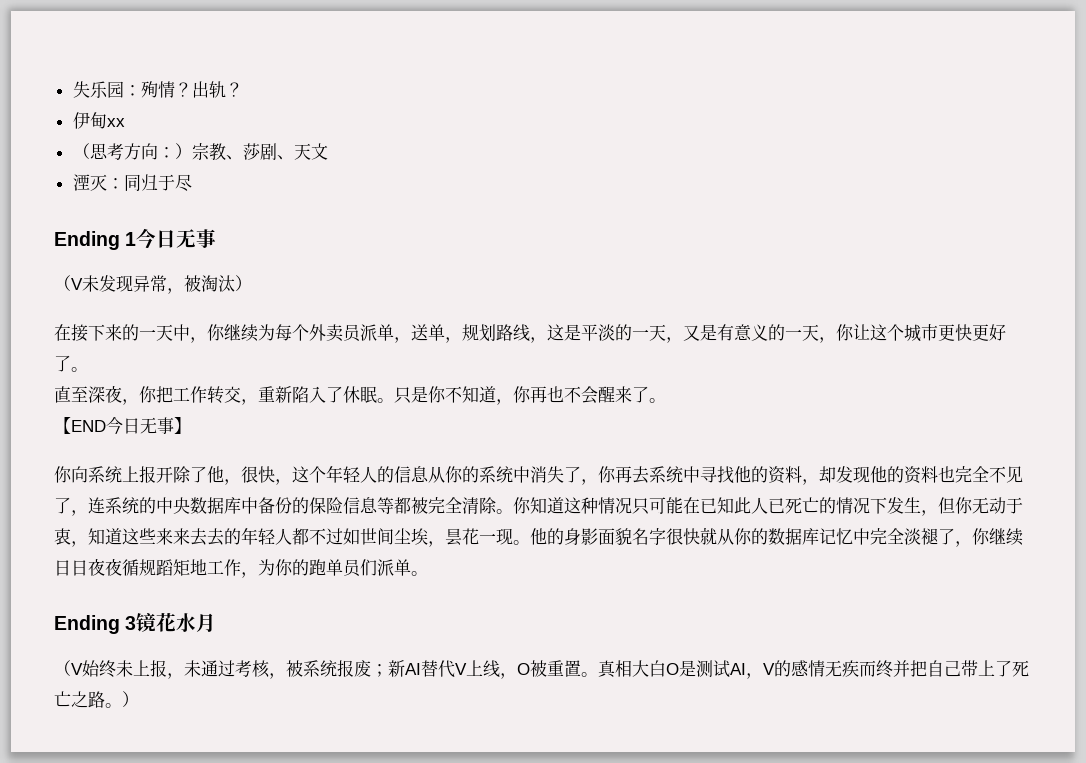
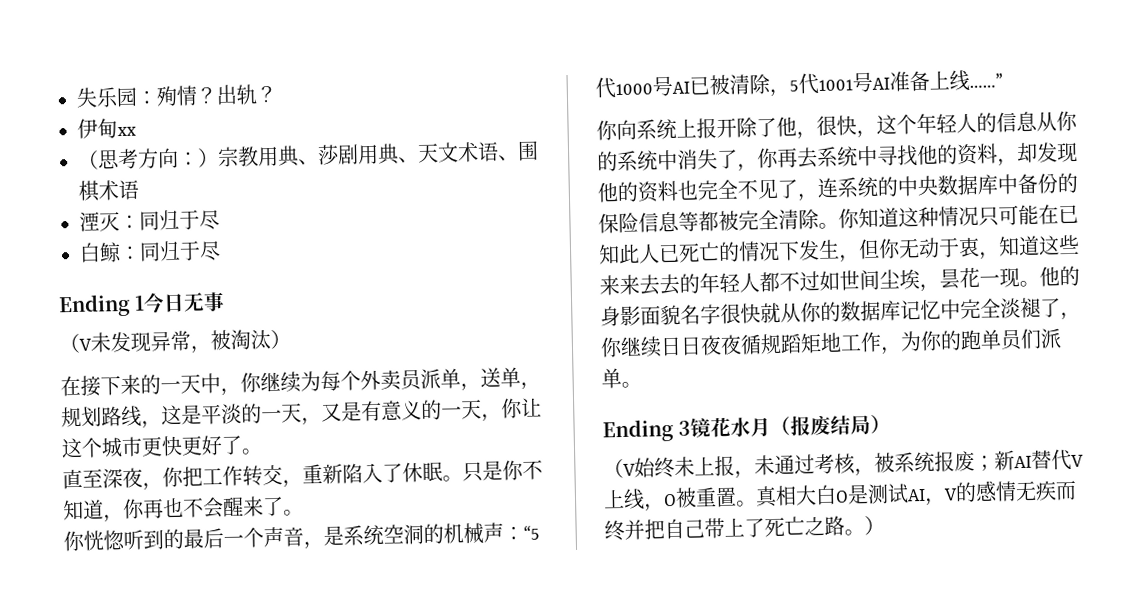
[225,143,328,160] 、莎剧、天文 -> [257,140,539,167] [78,179,139,202] 用典、莎剧用典、天文术语、围棋术语
(192, 183) none -> [79,240,221,263] // 白鲸：同归于尽
[54,416,191,435] 【END今日无事】 -> [63,522,540,552] [595,69,1003,99] 你恍惚听到的最后一个声音，是系统空洞的机械声：“5代1000号AI已被清除，5代1001号AI准备上线……”
(217, 623) none -> [770,414,892,437] （报废结局）

